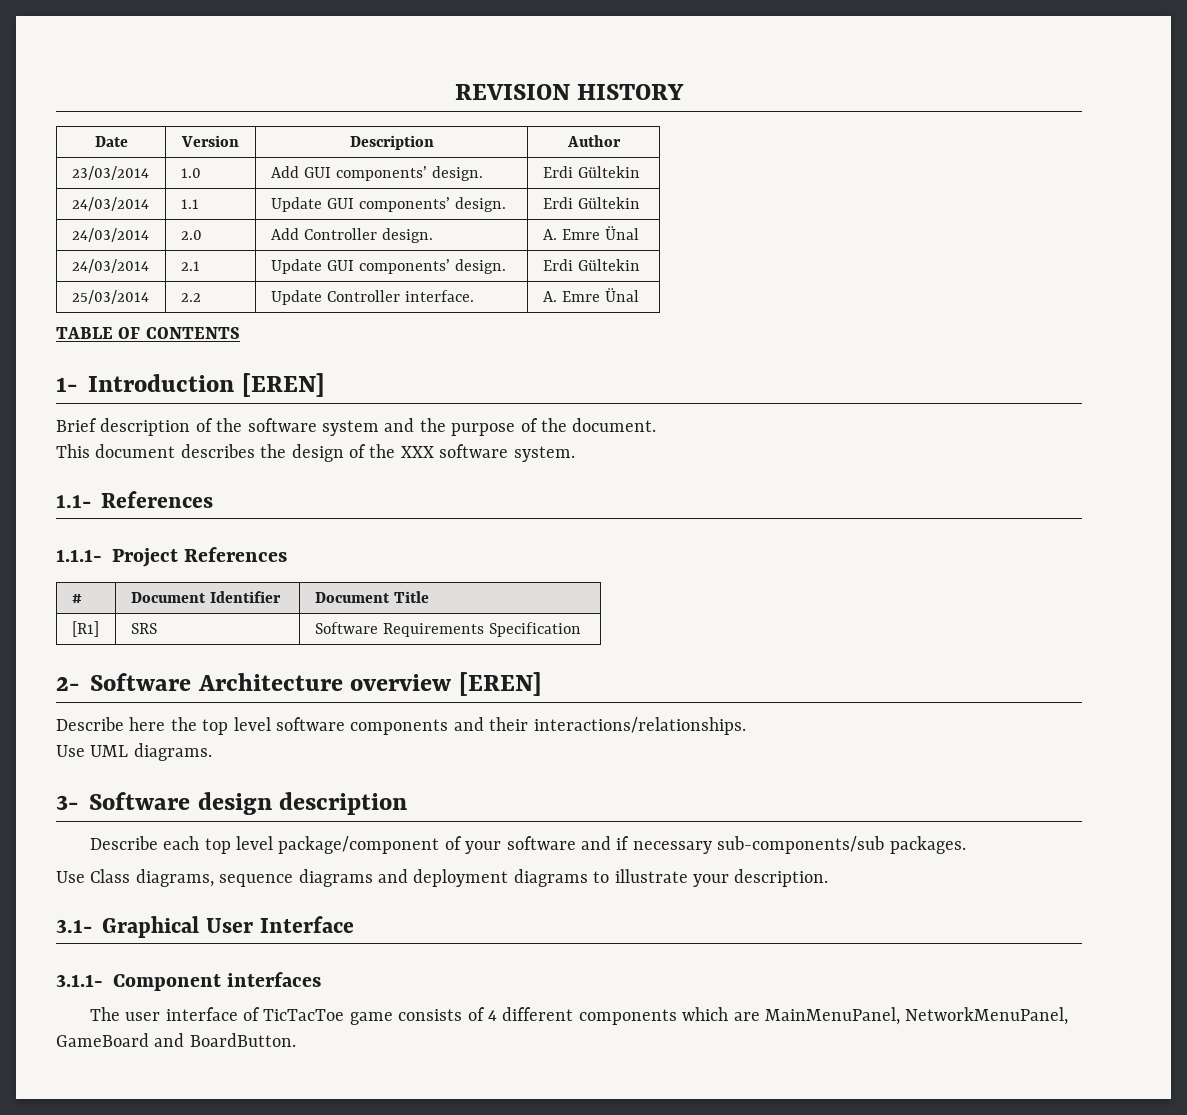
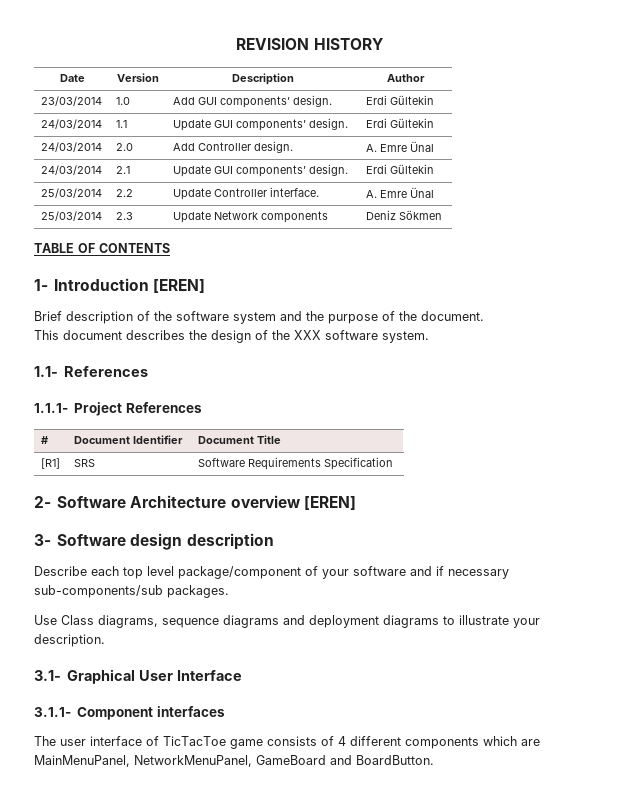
(639, 295) none -> [40,211,102,221] [115,212,133,220] [172,211,328,223] [365,210,442,220] // 25/03/2014 | 2.3 | Update Network components | Deniz Sökmen
[56,717,746,735] [56,743,212,761] // Describe here the top level software components and their interactions/relationships. // Use UML diagrams. -> (356, 503) none

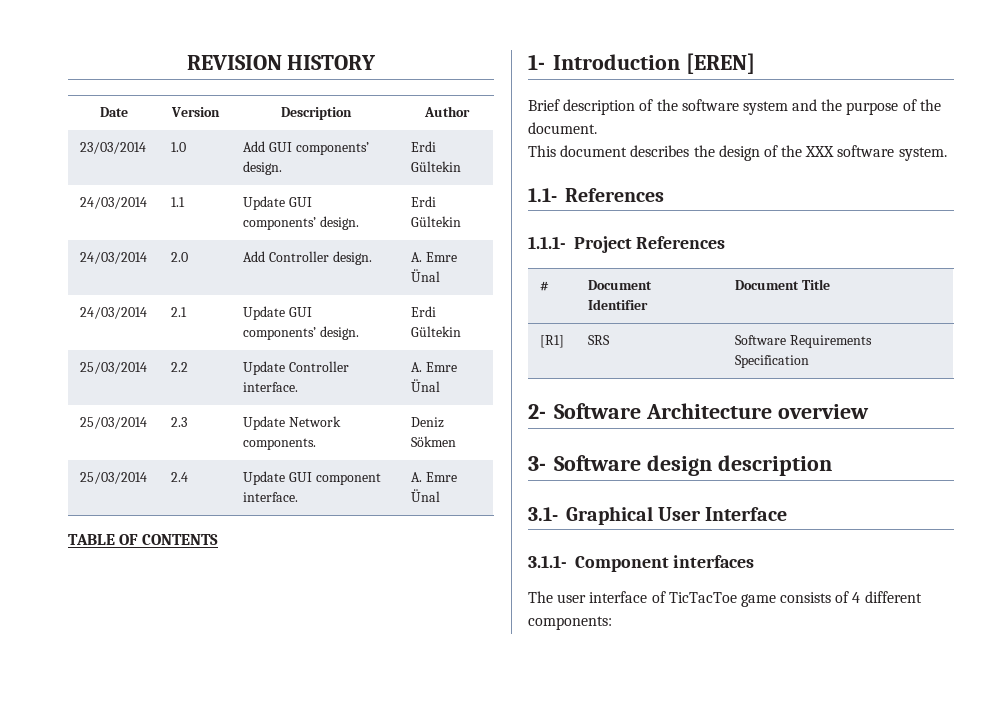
[260,211,328,223] components -> [242,438,316,450] components.
(442, 215) none -> [79,472,147,484] [170,472,188,482] [242,471,381,485] [242,492,298,502] [410,472,457,482] [410,489,440,502] // 25/03/2014 | 2.4 | Update GUI component interface. | A. Emre Ünal
[303,496,356,510] [EREN] -> (869, 411) none
[34,566,509,579] [34,585,229,598] [34,615,540,628] [34,634,105,647] // Describe each top level package/component of your software and if necessary sub-components/sub packages. // Use Class diagrams, sequence diagrams and deployment diagrams to illustrate your description. -> (832, 465) none
[405,736,540,749] [34,755,434,767] components which are MainMenuPanel, NetworkMenuPanel, GameBoard and BoardButton. -> [528,616,612,630] components:

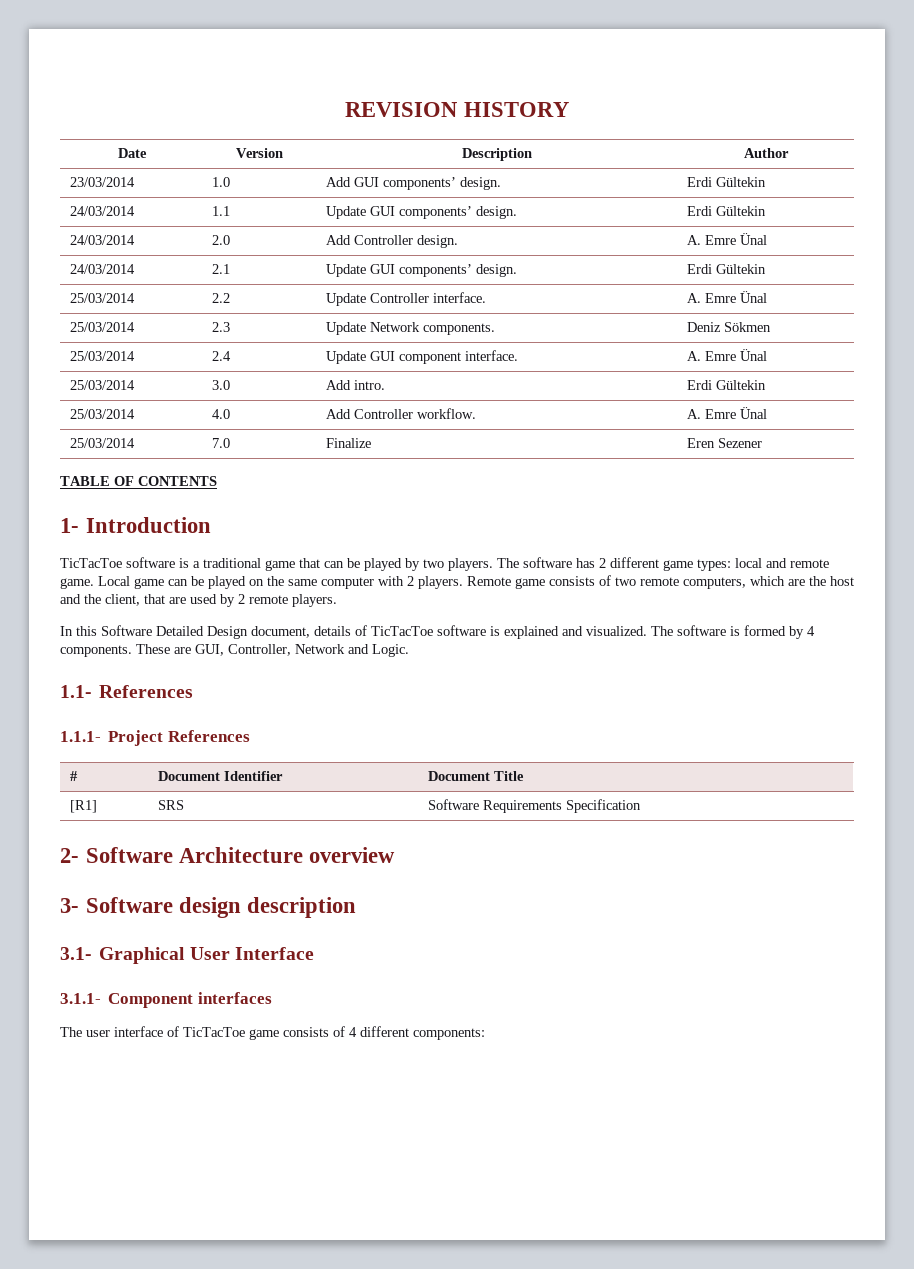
(440, 495) none -> [70,380,136,390] [212,380,231,390] [326,380,386,390] [687,380,767,390] [70,409,136,419] [212,409,231,419] [326,408,477,419] [687,407,768,419] [70,438,136,448] [212,438,231,448] [326,438,372,448] [687,438,763,448] // 25/03/2014 | 3.0 | Add intro. | Erdi Gültekin // 25/03/2014 | 4.0 | Add Controller workflow. | A. Emre Ünal // 25/03/2014 | 7.0 | Finalize | Eren Sezener
[685,53,755,74] [528,99,941,115] [528,122,597,134] [528,145,947,161] [EREN] // Brief description of the software system and the purpose of the document. // This document describes the design of the XXX software system. -> [60,557,829,571] [60,575,854,589] [60,594,337,607] [60,625,815,639] [60,644,409,657] // TicTacToe software is a traditional game that can be played by two players. The software has 2 different game types: local and remote game. Local game can be played on the same computer with 2 players. Remote game consists of two remote computers, which are the host and the client, that are used by 2 remote players. // In this Software Detailed Design document, details of TicTacToe software is explained and visualized. The software is formed by 4 components. These are GUI, Controller, Network and Logic.

